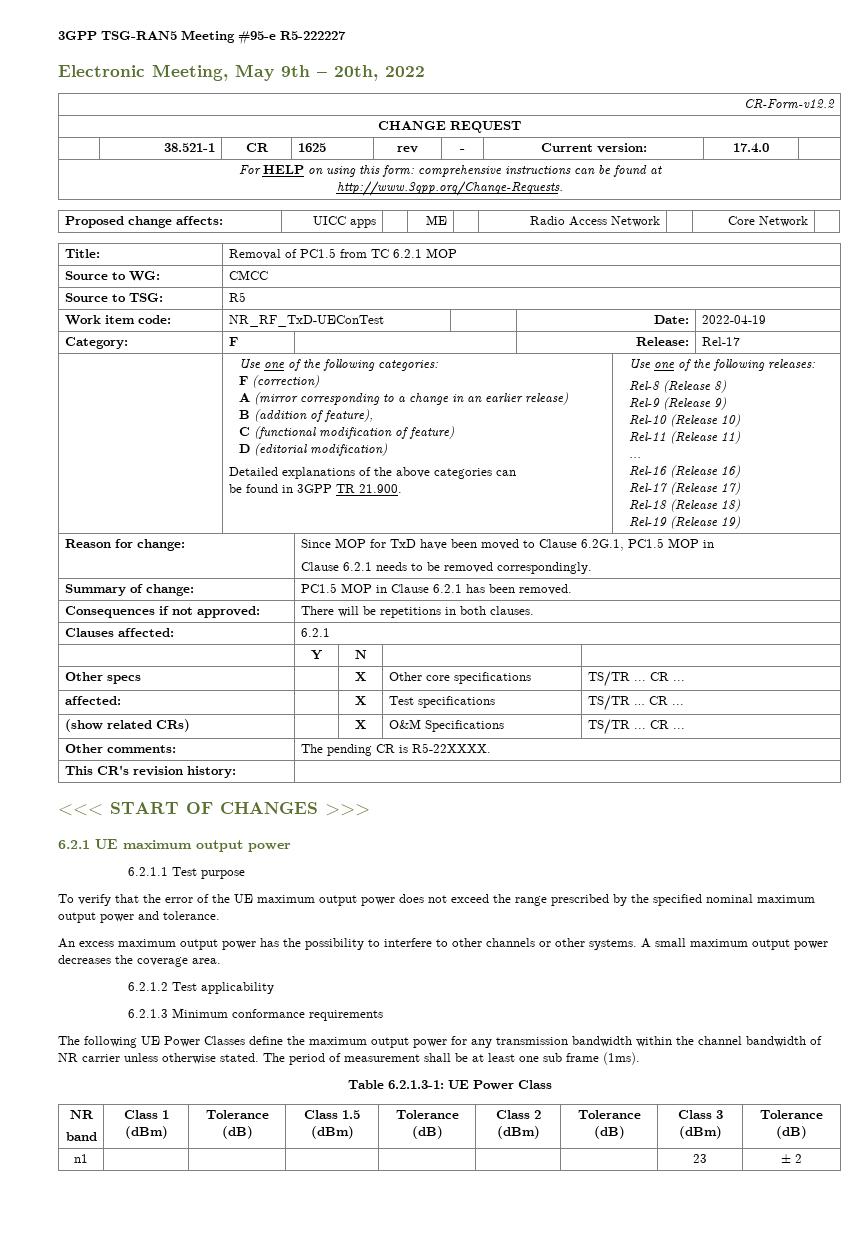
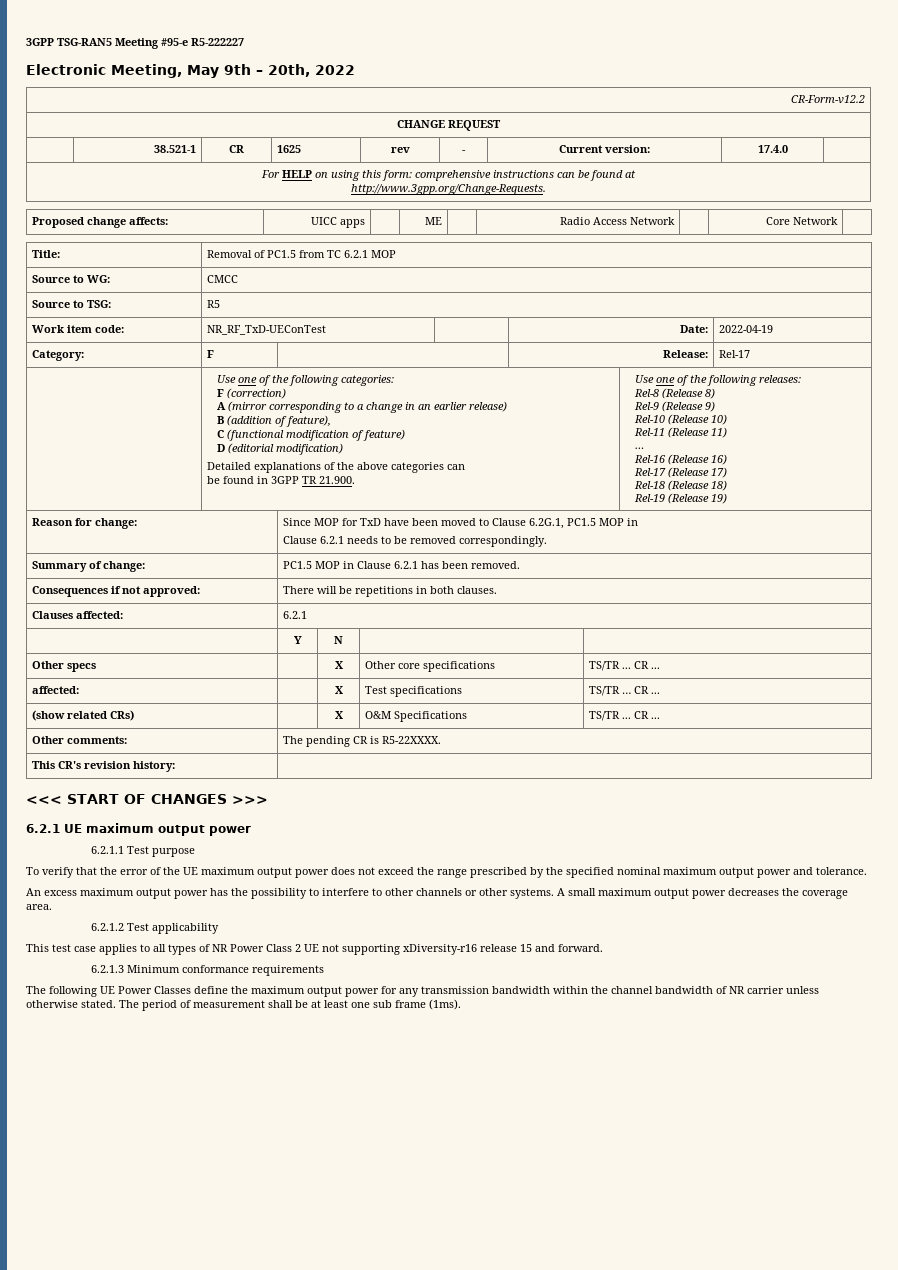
(274, 988) none -> [26,944,603,955] // This test case applies to all types of NR Power Class 2 UE not supporting xDiversity-r16 release 15 and forward.
[347,1080,552,1090] [69,1110,94,1119] [65,1132,97,1141] [123,1110,169,1119] [124,1126,168,1139] [205,1110,269,1119] [221,1126,253,1139] [304,1110,360,1119] [310,1126,354,1139] [395,1110,459,1119] [411,1126,443,1139] [495,1110,541,1119] [496,1126,540,1139] [577,1110,641,1119] [593,1126,625,1139] [677,1110,723,1119] [678,1126,722,1139] [760,1110,823,1119] [776,1126,807,1139] [74,1154,88,1163] [693,1154,707,1163] [781,1154,802,1163] // Table 6.2.1.3-1: UE Power Class // NR // band | Class 1 (dBm) | Tolerance (dB) | Class 1.5 (dBm) | Tolerance (dB) | Class 2 (dBm) | Tolerance (dB) | Class 3 (dBm) | Tolerance (dB) // n1 | | | | | | | 23 | ± 2 -> (461, 1004) none

